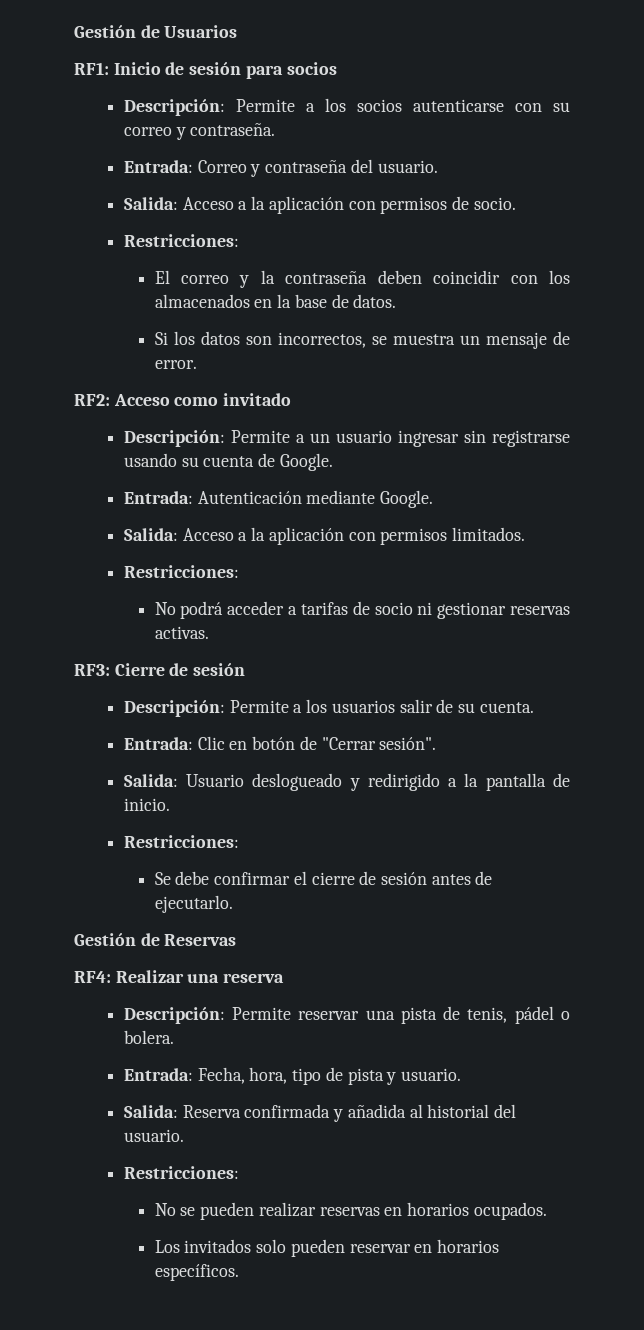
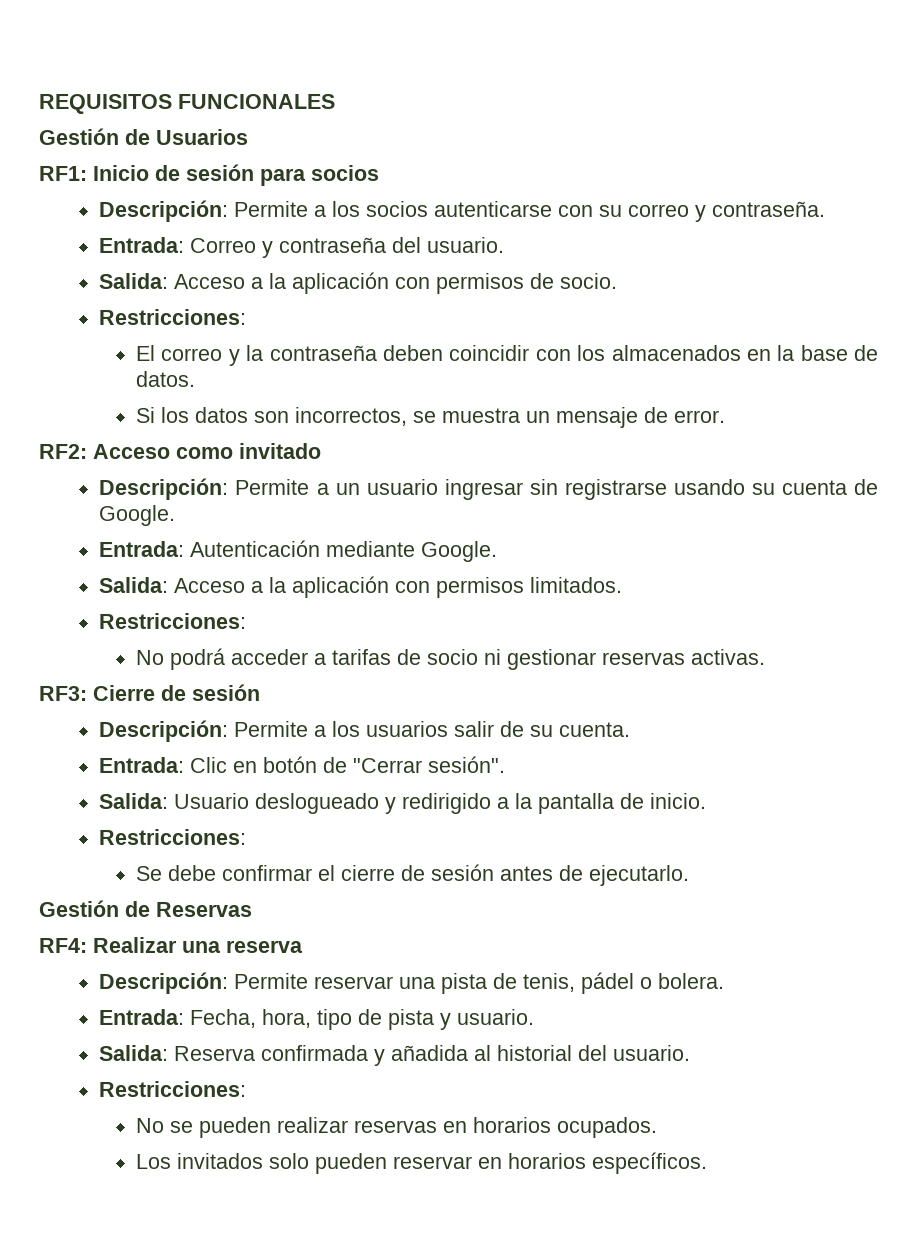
(74, 31) none -> [39,94,335,114] REQUISITOS FUNCIONALES //

